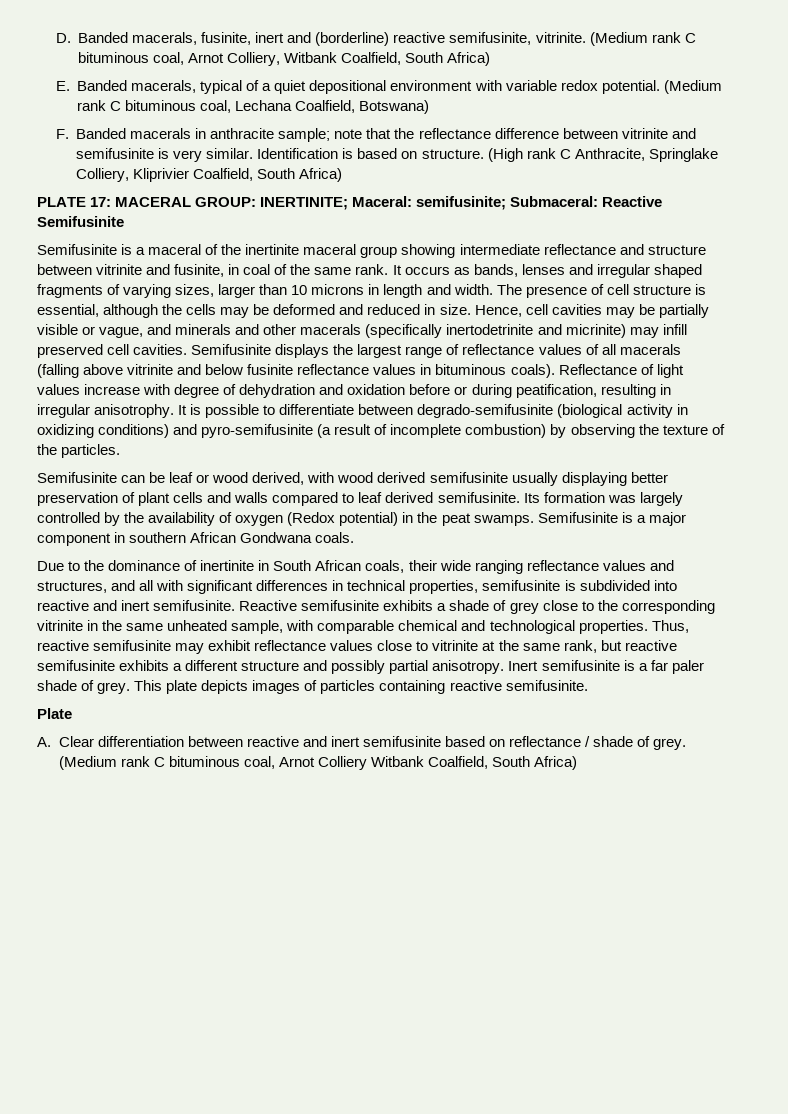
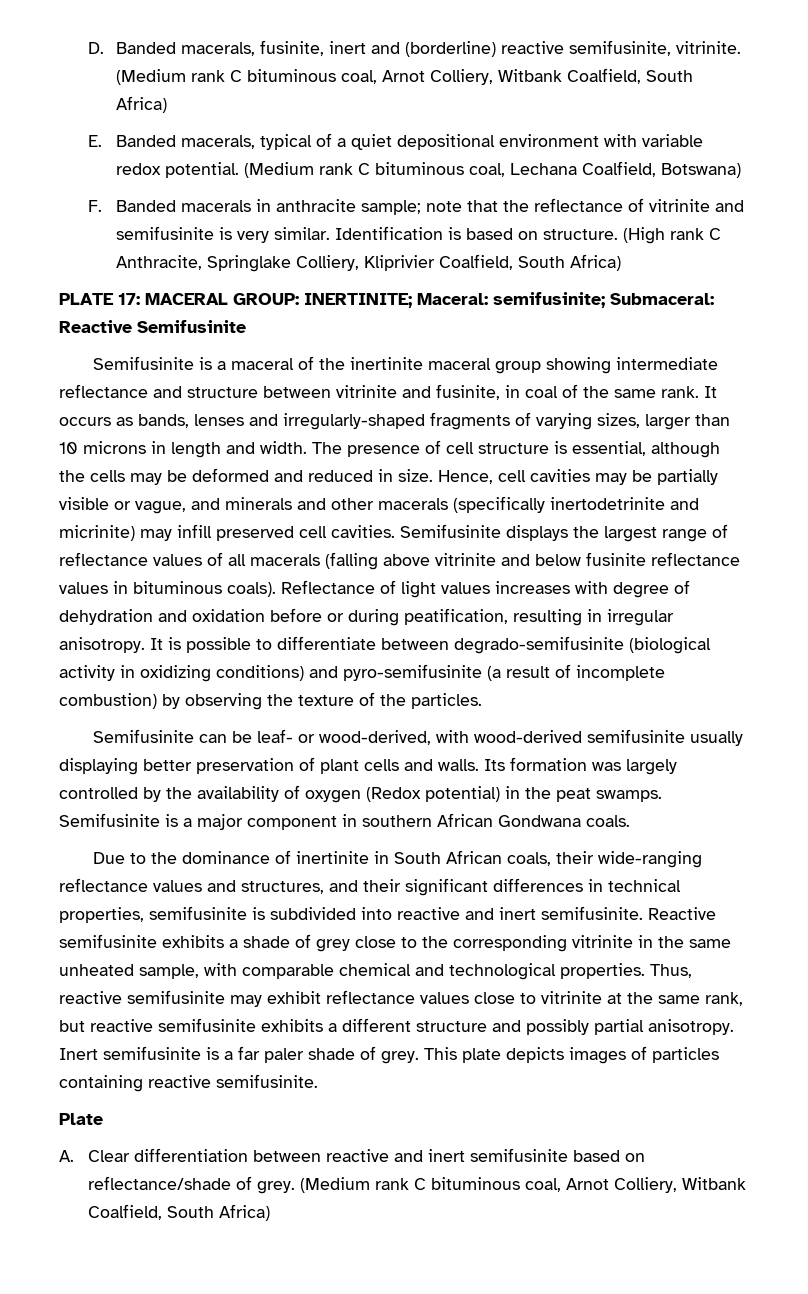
[494,128,618,139] difference between -> [628,198,645,212] of
[596,264,702,278] irregular shaped -> [283,413,425,430] irregularly-shaped
[84,384,141,395] increase -> [495,581,570,594] increases
[94,404,175,418] anisotrophy. -> [59,637,145,653] anisotropy.
[169,472,426,485] leaf or wood derived, with wood derived -> [257,729,583,745] leaf- or wood-derived, with wood-derived
[234,492,520,506] walls compared to leaf derived semifusinite. -> [438,759,479,771] walls.
[439,560,523,574] wide ranging -> [598,851,703,868] wide-ranging
[139,580,184,591] all with -> [363,879,401,892] their
[508,736,634,747] reflectance / shade -> [87,1176,231,1190] reflectance/shade
[317,756,367,770] Colliery -> [613,1177,677,1193] Colliery,

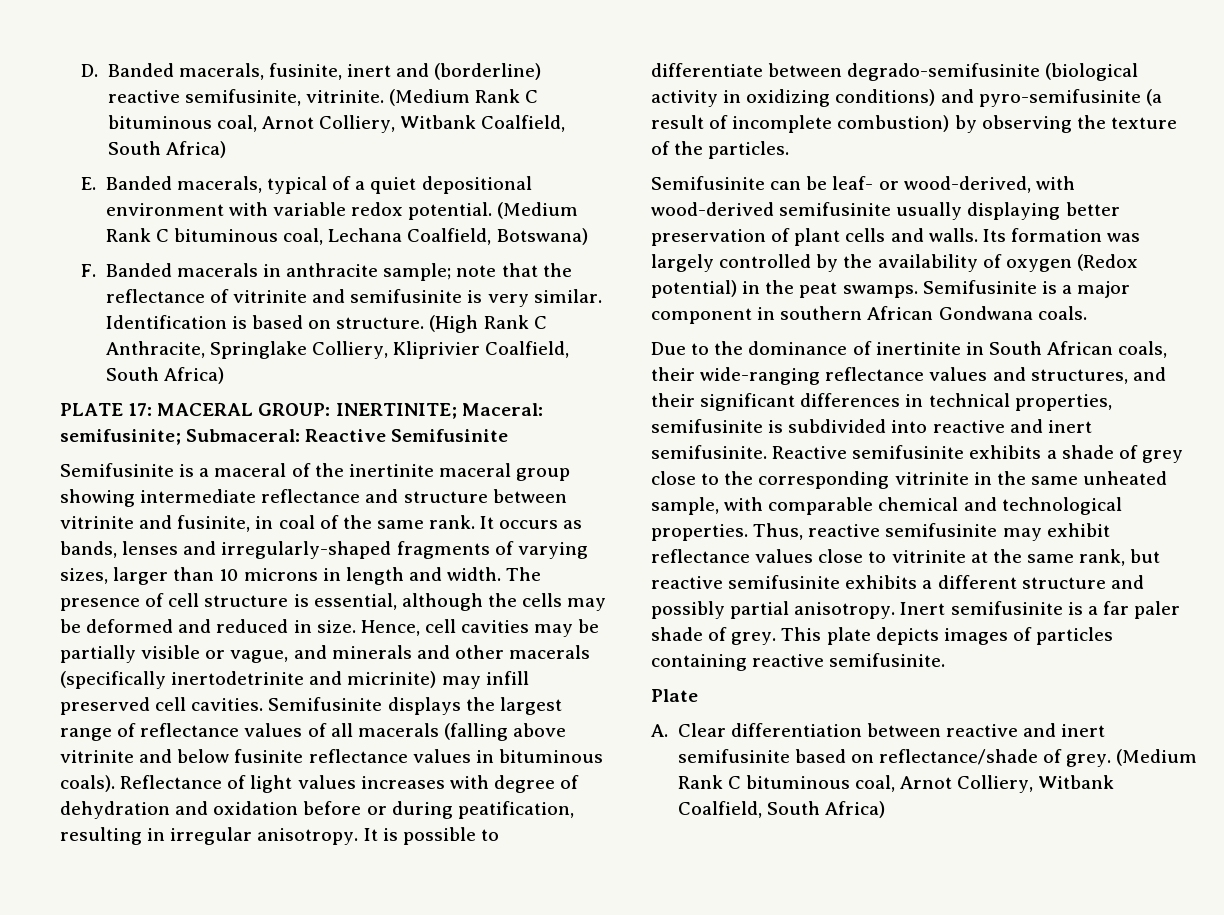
[191,70,226,82] rank -> [475,89,521,103] Rank
[319,163,354,175] rank -> [105,228,151,242] Rank
[670,228,705,240] rank -> [483,315,529,329] Rank
[374,1178,409,1190] rank -> [677,775,723,789] Rank

